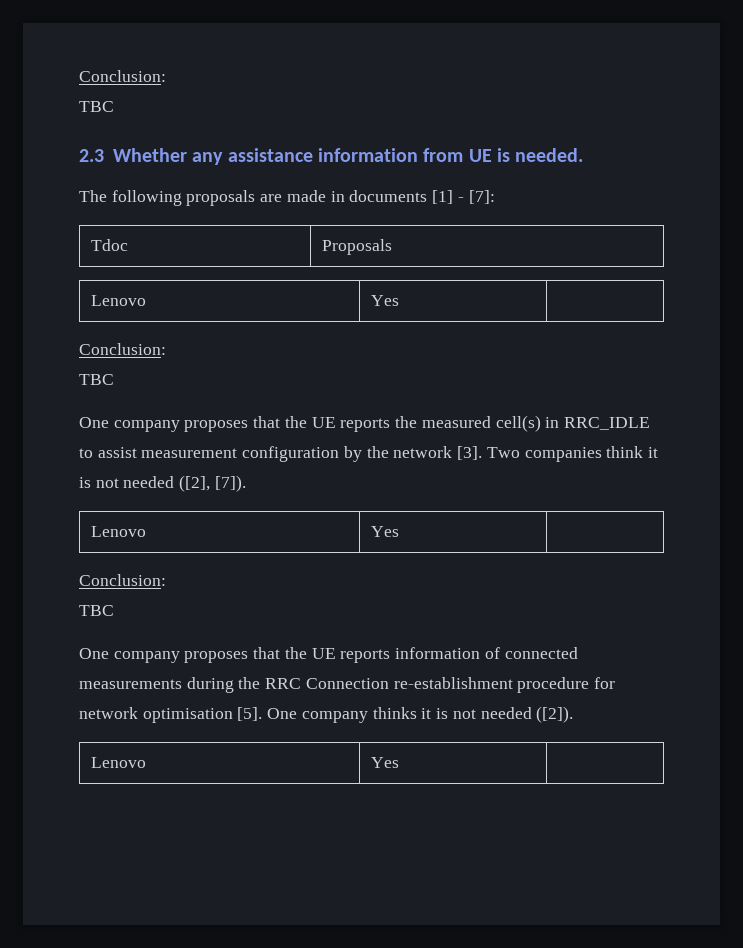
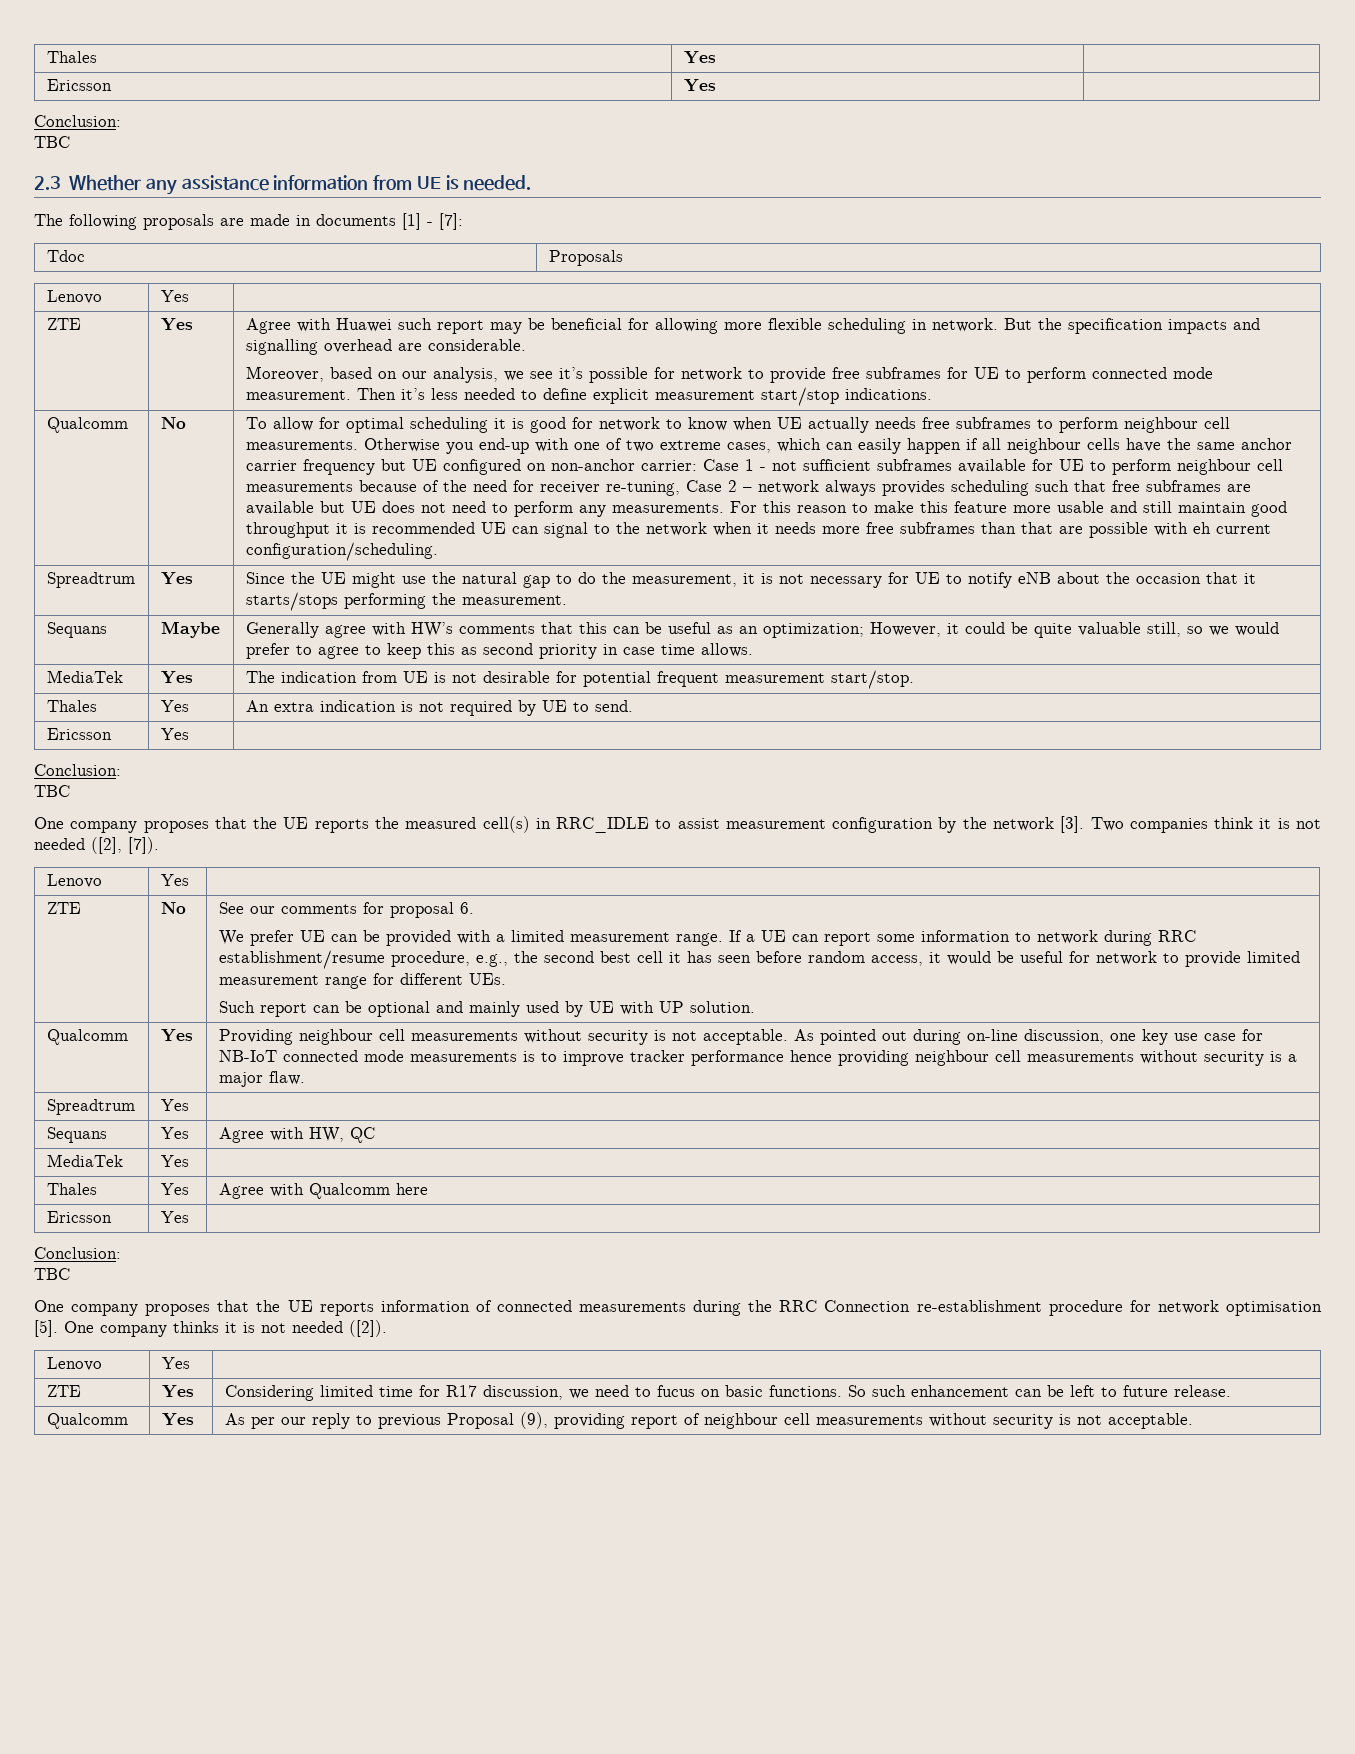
(79, 76) none -> [46,51,97,63] [683,51,716,64] [46,79,112,91] [683,79,716,92] Thales | Yes | // Ericsson | Yes | //
(400, 300) none -> [46,318,81,330] [160,318,193,331] [245,318,1260,334] [245,339,526,355] [245,366,1213,383] [245,387,932,406] [46,417,128,433] [160,417,186,429] [245,417,1230,433] [245,438,1292,454] [245,459,1283,475] [245,480,1251,496] [245,501,1287,517] [245,522,1271,538] [245,542,438,561] [46,572,135,588] [160,572,193,585] [245,572,1256,588] [245,592,567,611] [46,622,107,638] [160,621,220,638] [245,622,1279,638] [245,643,753,659] [46,670,123,683] [160,671,193,684] [245,670,914,689] [46,700,97,712] [160,700,189,712] [245,700,633,716] [46,728,112,740] [160,728,189,740] // ZTE | Yes | Agree with Huawei such report may be beneficial for allowing more flexible scheduling in network. But the specification impacts and signalling overhead are considerable. // Moreover, based on our analysis, we see it’s possible for network to provide free subframes for UE to perform connected mode measurement. Then it’s less needed to define explicit measurement start/stop indications. // Qualcomm | No | To allow for optimal scheduling it is good for network to know when UE actually needs free subframes to perform neighbour cell measurements. Otherwise you end-up with one of two extreme cases, which can easily happen if all neighbour cells have the same anchor carrier frequency but UE configured on non-anchor carrier: Case 1 - not sufficient subframes available for UE to perform neighbour cell measurements because of the need for receiver re-tuning, Case 2 – network always provides scheduling such that free subframes are available but UE does not need to perform any measurements. For this reason to make this feature more usable and still maintain good throughput it is recommended UE can signal to the network when it needs more free subframes than that are possible with eh current configuration/scheduling. // Spreadtrum | Yes | Since the UE might use the natural gap to do the measurement, it is not necessary for UE to notify eNB about the occasion that it starts/stops performing the measurement. // Sequans | Maybe | Generally agree with HW’s comments that this can be useful as an optimization; However, it could be quite valuable still, so we would prefer to agree to keep this as second priority in case time allows. // MediaTek | Yes | The indication from UE is not desirable for potential frequent measurement start/stop. // Thales | Yes | An extra indication is not required by UE to send. // Ericsson | Yes |
(400, 531) none -> [46,902,81,914] [160,902,186,914] [218,902,474,918] [218,930,1196,946] [218,950,1300,969] [218,973,506,989] [218,1001,755,1017] [46,1029,128,1045] [160,1029,193,1042] [218,1029,1263,1045] [218,1050,1297,1066] [218,1071,305,1087] [46,1099,135,1115] [160,1099,189,1111] [46,1127,107,1143] [160,1127,189,1139] [218,1127,375,1143] [46,1154,123,1167] [160,1155,189,1167] [46,1183,97,1195] [160,1183,189,1195] [218,1183,428,1199] [46,1211,112,1223] [160,1211,189,1223] // ZTE | No | See our comments for proposal 6. // We prefer UE can be provided with a limited measurement range. If a UE can report some information to network during RRC establishment/resume procedure, e.g., the second best cell it has seen before random access, it would be useful for network to provide limited measurement range for different UEs. // Such report can be optional and mainly used by UE with UP solution. // Qualcomm | Yes | Providing neighbour cell measurements without security is not acceptable. As pointed out during on-line discussion, one key use case for NB-IoT connected mode measurements is to improve tracker performance hence providing neighbour cell measurements without security is a major flaw. // Spreadtrum | Yes | // Sequans | Yes | Agree with HW, QC // MediaTek | Yes | // Thales | Yes | Agree with Qualcomm here // Ericsson | Yes |
(400, 762) none -> [46,1385,81,1397] [161,1385,194,1398] [224,1385,1231,1401] [46,1413,128,1429] [161,1413,194,1426] [224,1412,1193,1429] // ZTE | Yes | Considering limited time for R17 discussion, we need to fucus on basic functions. So such enhancement can be left to future release. // Qualcomm | Yes | As per our reply to previous Proposal (9), providing report of neighbour cell measurements without security is not acceptable.

